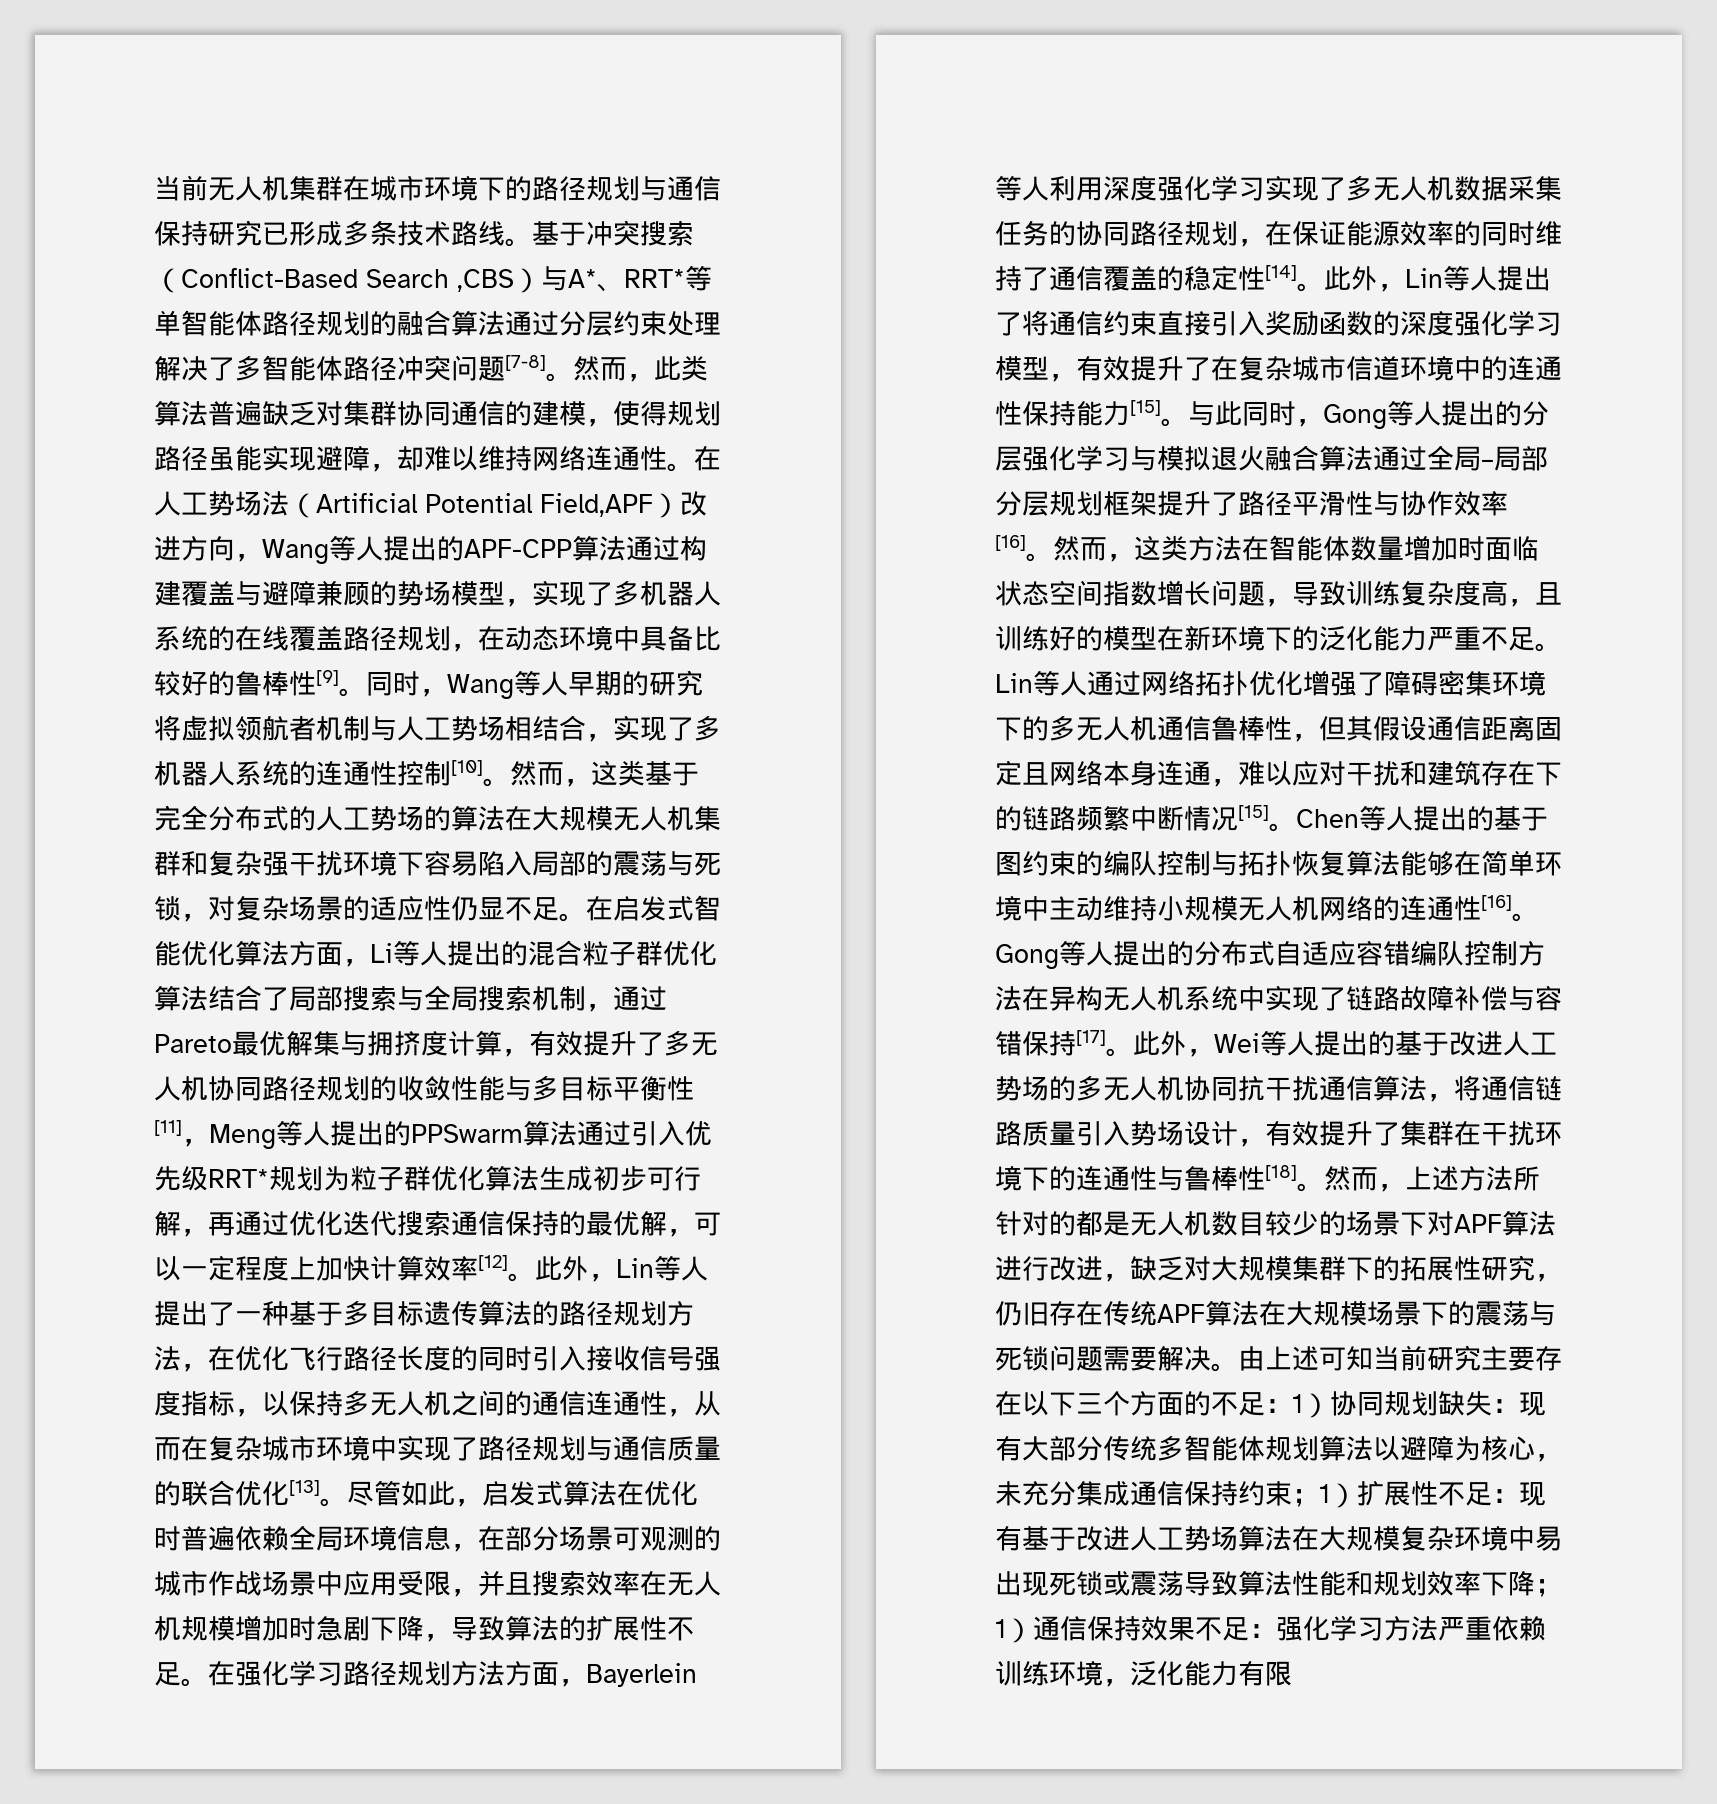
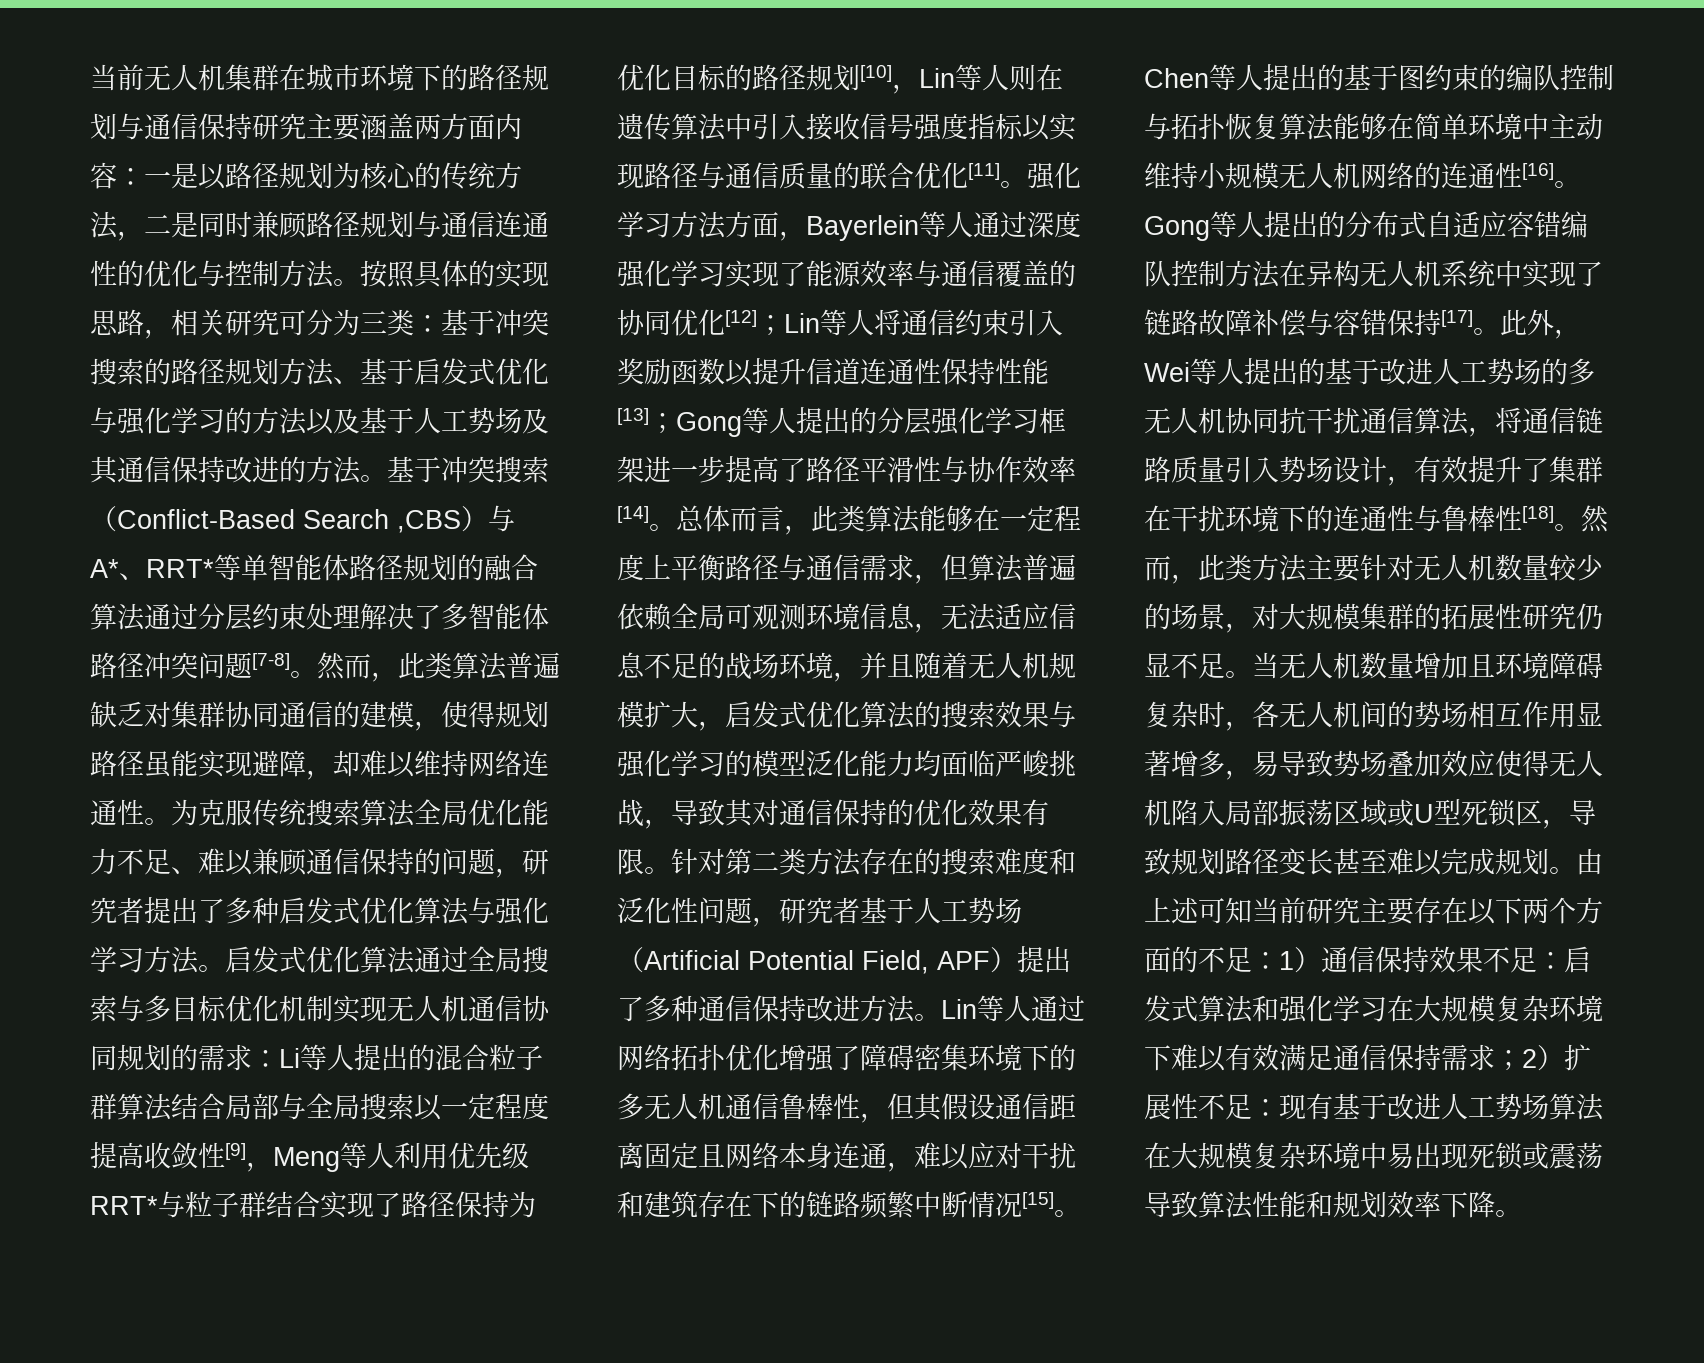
[262,220,505,246] 已形成多条技术路线 -> [306,113,522,141] [90,162,522,190] [90,211,549,241] [90,260,549,288] [90,309,549,339] [90,358,549,386] [90,407,549,435] [90,456,361,484] 主要涵盖两方面内容：一是以路径规划为核心的传统方法，二是同时兼顾路径规划与通信连通性的优化与控制方法。按照具体的实现思路，相关研究可分为三类：基于冲突搜索的路径规划方法、基于启发式优化与强化学习的方法以及基于人工势场及其通信保持改进的方法
[694,446,721,471] [154,491,707,518] [154,535,707,564] [154,580,721,607] [154,625,721,652] [154,670,339,696] [339,670,703,699] [154,715,721,742] [154,760,483,786] [483,760,699,787] [154,805,721,831] [154,850,721,876] [154,895,721,922] [154,940,370,967] 在人工势场法（Artificial Potential Field,APF）改进方向，Wang等人提出的APF-CPP算法通过构建覆盖与避障兼顾的势场模型，实现了多机器人系统的在线覆盖路径规划，在动态环境中具备比较好的鲁棒性[9]。同时，Wang等人早期的研究将虚拟领航者机制与人工势场相结合，实现了多机器人系统的连通性控制[10]。然而，这类基于完全分布式的人工势场的算法在大规模无人机集群和复杂强干扰环境下容易陷入局部的震荡与死锁，对复杂场景的适应性仍显不足。在启发式智能优化算法方面， -> [171,799,549,827] [90,848,549,878] [90,897,549,925] [90,946,549,974] [90,995,550,1023] [90,1044,279,1071] 为克服传统搜索算法全局优化能力不足、难以兼顾通信保持的问题，研究者提出了多种启发式优化算法与强化学习方法。启发式优化算法通过全局搜索与多目标优化机制实现无人机通信协同规划的需求：
[663,941,717,966] 优化 -> (117, 1106) none
[262,985,667,1012] [154,1030,718,1057] [154,1075,694,1101] [154,1120,182,1136] [182,1120,712,1149] [154,1165,701,1191] [154,1211,721,1237] [154,1255,508,1281] [508,1255,708,1282] [154,1300,694,1326] [154,1346,532,1372] 了局部搜索与全局搜索机制，通过Pareto最优解集与拥挤度计算，有效提升了多无人机协同路径规划的收敛性能与多目标平衡性[11]，Meng等人提出的PPSwarm算法通过引入优先级RRT*规划为粒子群优化算法生成初步可行解，再通过优化迭代搜索通信保持的最优解，可以一定程度上加快计算效率[12]。此外，Lin等人提出了一种基于多目标遗传算法的路径规划方法，在优化飞行路径长度的同时 -> [225,1093,549,1121] [90,1142,246,1169] [246,1142,529,1172] [90,1191,536,1219] [617,64,892,91] [892,64,1063,94] [617,113,752,141] 局部与全局搜索以一定程度提高收敛性[9]，Meng等人利用优先级RRT*与粒子群结合实现了路径保持为优化目标的路径规划[10]，Lin等人则在遗传算法中
[235,1390,721,1417] [154,1435,586,1461] ，以保持多无人机之间的通信连通性，从而在复杂城市环境中实现了路径规划 -> [1022,113,1076,141] [617,162,698,189] 以实现路径
[289,1480,320,1496] [320,1480,698,1507] [154,1525,721,1552] [154,1570,721,1597] [154,1615,694,1642] [154,1660,451,1687] [13]。尽管如此，启发式算法在优化时普遍依赖全局环境信息，在部分场景可观测的城市作战场景中应用受限，并且搜索效率在无人机规模增加时急剧下降，导致算法的扩展性不足。在强化学习路径规划 -> [968,163,1000,180] [1000,162,1081,190] [617,211,671,238] [11]。强化学习
[1049,176,1103,201] 利用 -> [973,211,1027,238] 通过
[1346,175,1562,201] [995,220,1562,247] [995,265,1297,291] [1297,265,1551,292] [995,312,1022,336] 多无人机数据采集任务的协同路径规划，在保证能源效率的同时维持了通信覆盖的稳定性[14]。此外，Lin等人提出了 -> [806,260,1076,287] [617,309,874,336] 能源效率与通信覆盖的协同优化[12]；Lin等人
[1157,311,1211,336] 直接 -> (1009, 322) none
[1373,310,1562,336] [995,355,1562,382] [995,400,1161,426] [1161,401,1323,427] 的深度强化学习模型，有效提升了在复杂城市信道环境中的连通性保持能力[15]。与此同时， -> [725,358,1049,386] [617,408,676,434] 以提升信道连通性保持性能[13]；
[1130,445,1548,471] [995,491,1211,516] 与模拟退火融合算法通过全局–局部分层规划框架提升 -> [1039,407,1066,434] [617,456,779,483] 框架进一步提高
[995,535,1026,551] [1026,535,1539,562] [995,580,1562,607] [995,625,1535,651] [16]。然而，这类方法在智能体数量增加时面临状态空间指数增长问题，导致训练复杂度高，且训练好的模型在新环境下的泛化能力严重不足 -> [617,506,649,523] [649,505,1081,535] [617,554,1076,584] [617,603,1076,633] [617,652,1076,682] [617,701,1076,731] [617,750,1076,778] [617,799,1049,829] [617,848,1076,876] [617,897,1022,927] [617,946,1071,974] [617,995,915,1023] [14]。总体而言，此类算法能够在一定程度上平衡路径与通信需求，但算法普遍依赖全局可观测环境信息，无法适应信息不足的战场环境，并且随着无人机规模扩大，启发式优化算法的搜索效果与强化学习的模型泛化能力均面临严峻挑战，导致其对通信保持的优化效果有限。针对第二类方法存在的搜索难度和泛化性问题，研究者基于人工势场（Artificial Potential Field, APF）提出了多种通信保持改进方法
[1405,1166,1540,1191] [995,1211,1265,1236] 上述方法所针对的都是无人机数目 -> [1198,554,1549,582] 此类方法主要针对无人机数量
[1400,1210,1556,1236] [995,1256,1184,1282] 下对APF算法进行改进，缺乏 -> [1225,623,1252,633] ，
[1346,1257,1373,1281] 下 -> (1414, 616) none
[1535,1273,1562,1282] [995,1300,1556,1326] [995,1345,1211,1371] ，仍旧存在传统APF算法在大规模场景下的震荡与死锁问题需要解决 -> [1576,603,1603,630] [1144,652,1603,679] [1144,701,1603,731] [1144,750,1603,780] [1144,799,1596,829] [1144,848,1549,876] 仍显不足。当无人机数量增加且环境障碍复杂时，各无人机间的势场相互作用显著增多，易导致势场叠加效应使得无人机陷入局部振荡区域或U型死锁区，导致规划路径变长甚至难以完成规划
[1076,1393,1103,1414] 三 -> [1522,898,1549,924] 两
[1330,1391,1546,1416] [995,1435,1562,1462] [995,1481,1330,1507] 协同规划缺失：现有大部分传统多智能体规划算法以避障为核心，未充分集成通信保持约束；1 -> [1321,946,1591,973] [1144,995,1603,1023] [1144,1044,1537,1072] 通信保持效果不足：启发式算法和强化学习在大规模复杂环境下难以有效满足通信保持需求；2
[1535,1579,1562,1597] [995,1615,1546,1643] [995,1660,1292,1687] ；1）通信保持效果不足：强化学习方法严重依赖训练环境，泛化能力有限 -> [1495,1210,1522,1217] 。

